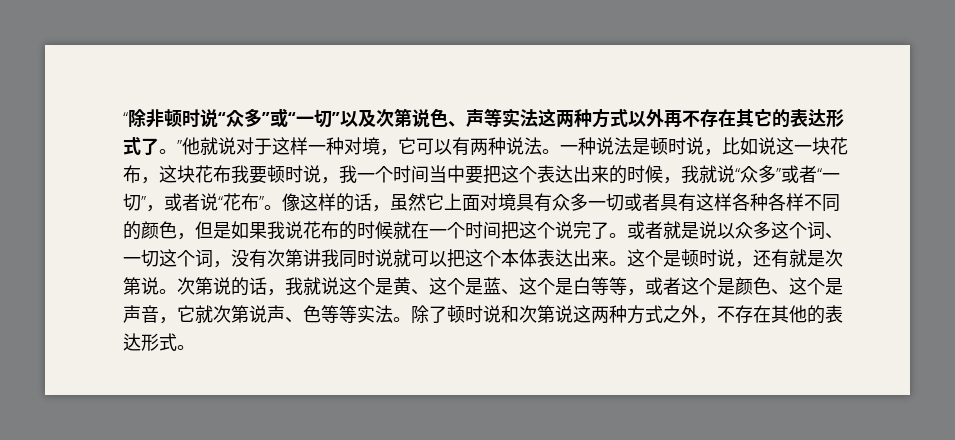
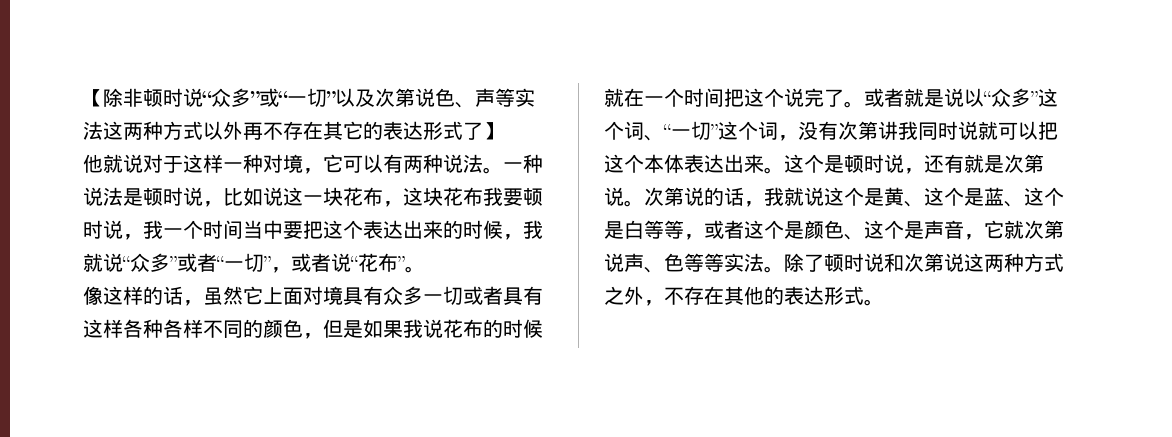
[123,112,128,125] “ -> [83,89,103,107] 【
[159,140,182,154] 。” -> [483,122,503,140] 】 //
(282, 207) none -> (425, 269) //
[735,221,843,239] [123,249,159,267] 众多这个词、一切 -> [983,88,1058,107] [604,121,718,141] “众多”这个词、“一切”

